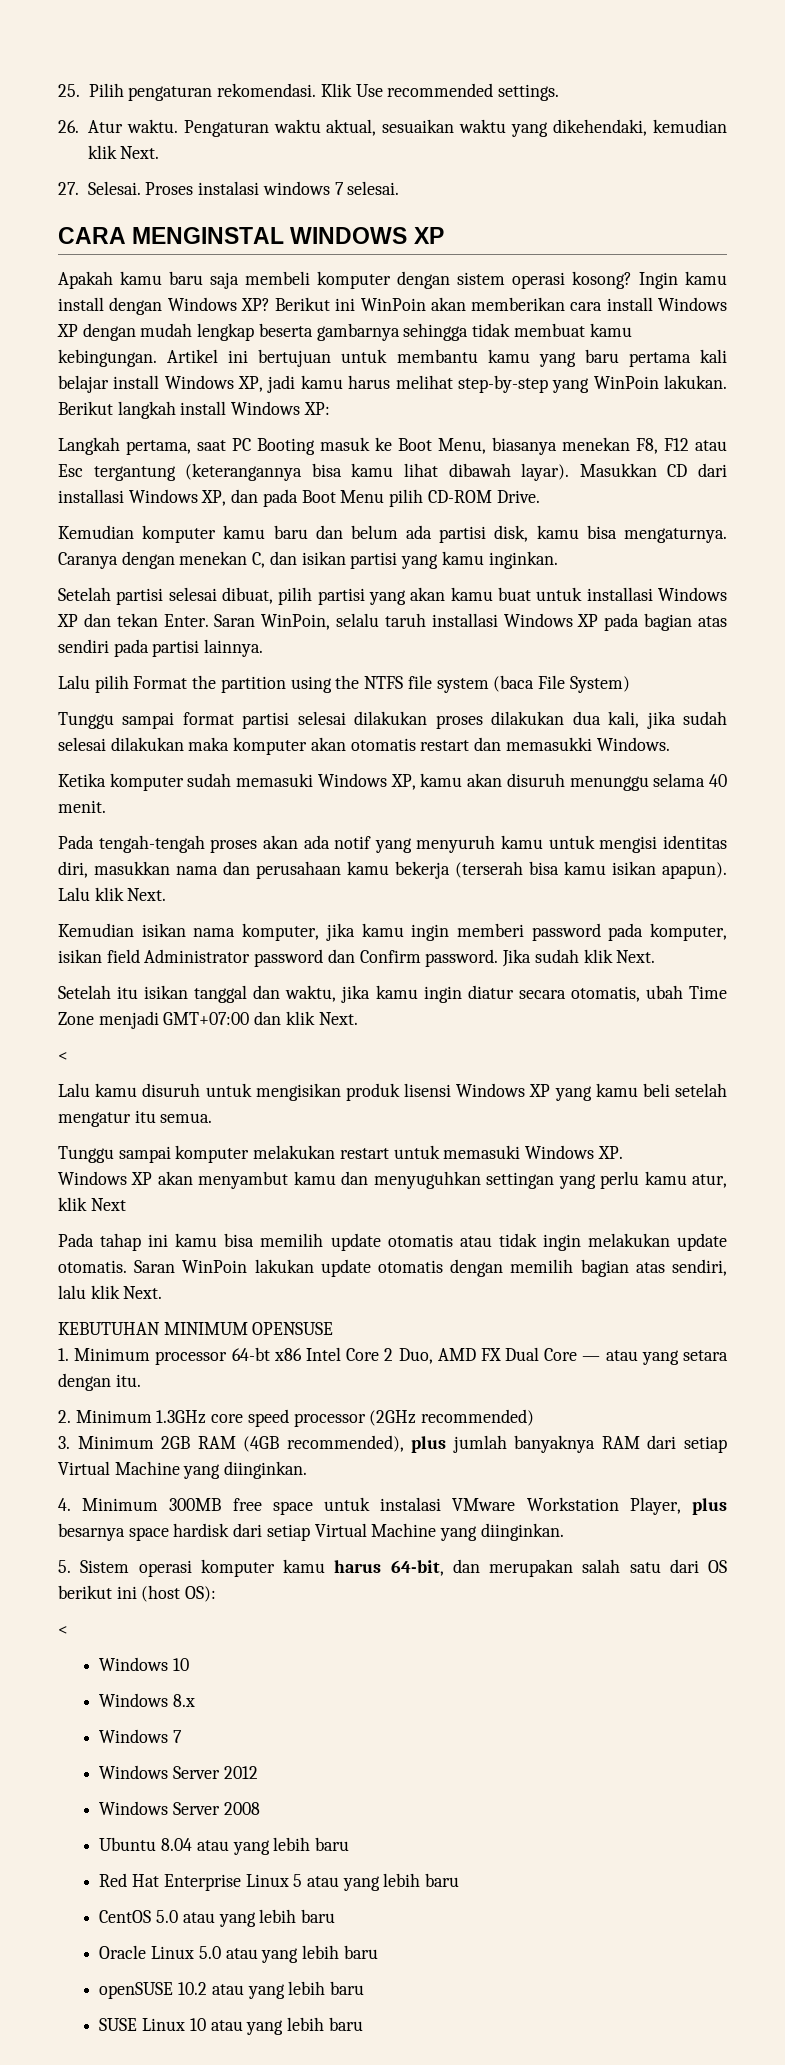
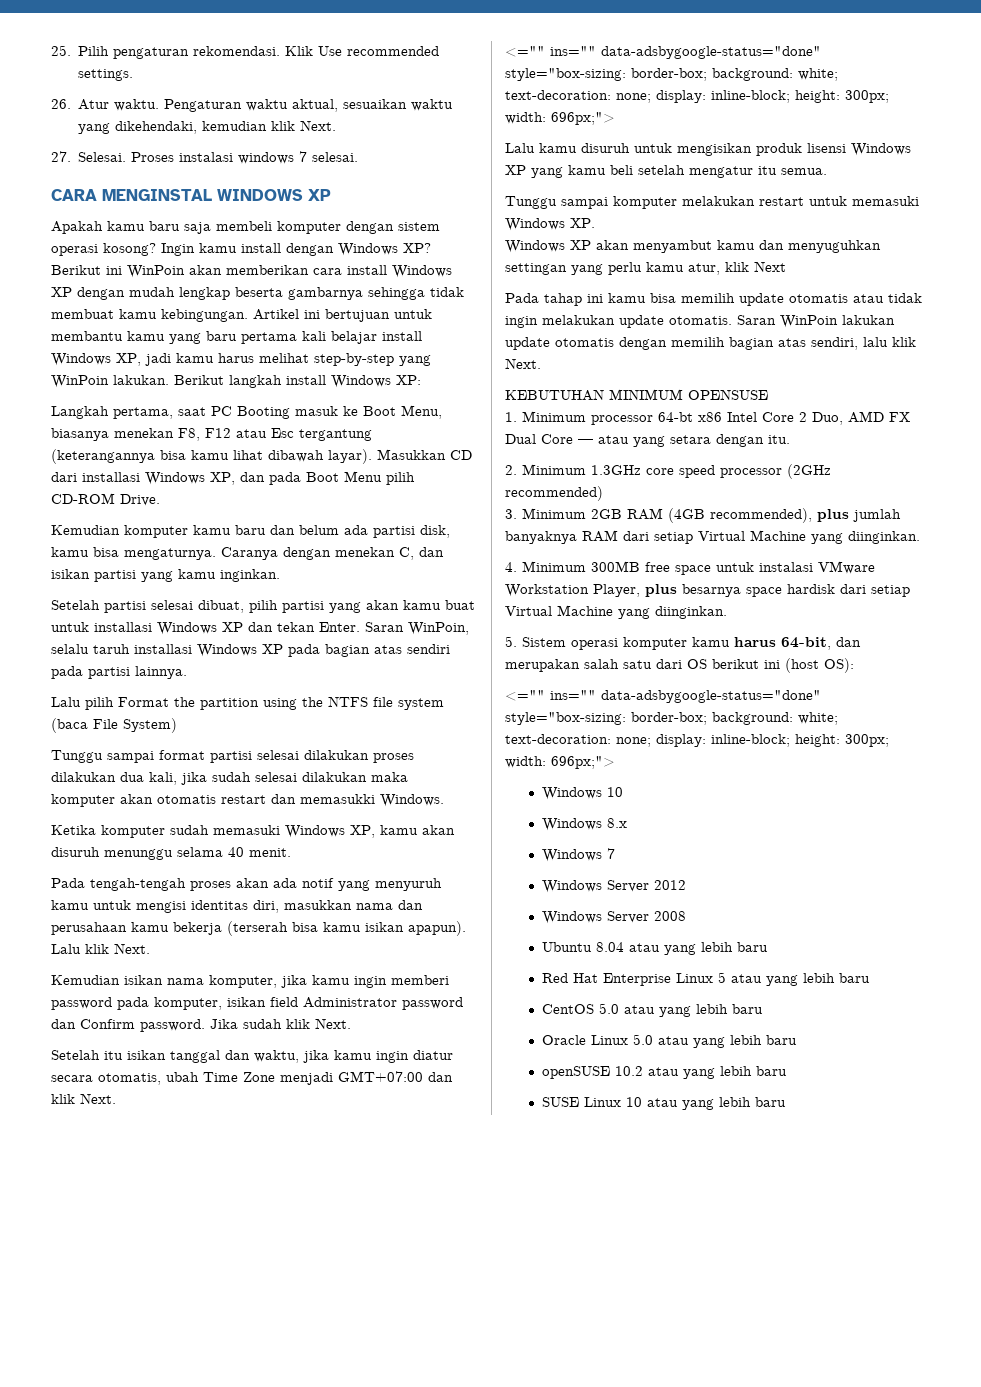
[58,1052,68,1061] < -> [505,46,821,59] [505,68,838,81] [505,90,889,103] [505,112,615,125] <="" ins="" data-adsbygoogle-status="done" style="box-sizing: border-box; background: white; text-decoration: none; display: inline-block; height: 300px; width: 696px;">
[58,1626,68,1635] < -> [505,690,821,703] [505,712,838,725] [505,734,889,747] [505,756,615,769] <="" ins="" data-adsbygoogle-status="done" style="box-sizing: border-box; background: white; text-decoration: none; display: inline-block; height: 300px; width: 696px;">

